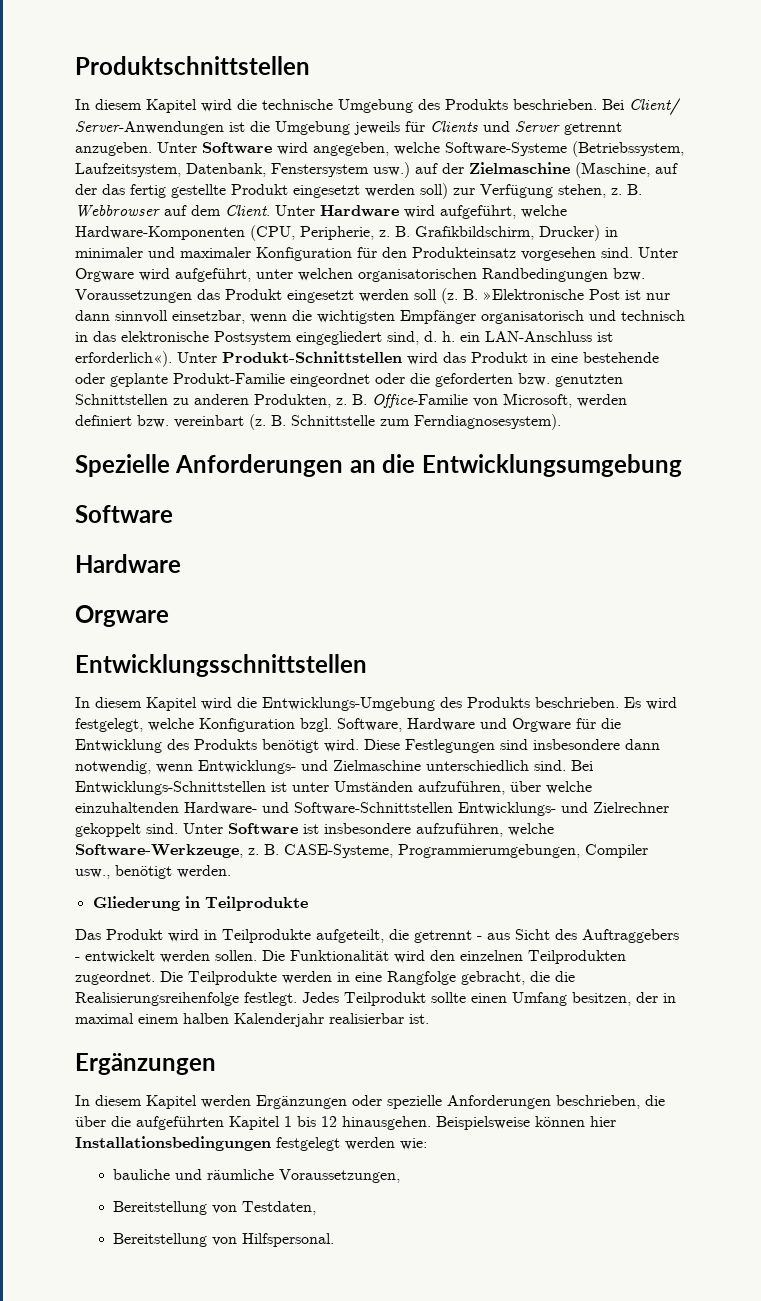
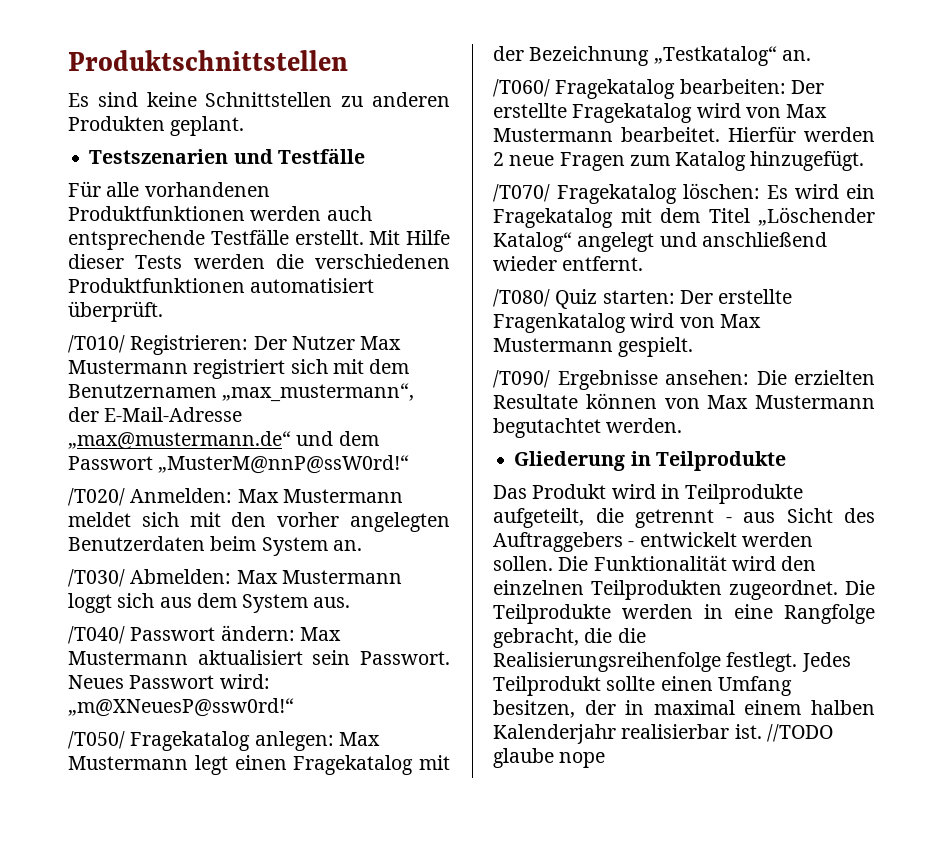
[75,98,680,116] [75,121,622,135] [75,141,684,157] [75,162,678,178] [75,183,642,199] [75,205,567,219] [75,225,618,241] [75,247,678,261] [75,268,645,282] [75,288,670,304] [75,310,685,324] [75,331,613,345] [75,351,659,367] [75,373,623,387] [75,393,627,408] [75,414,561,430] [75,454,682,477] [75,505,173,523] [75,554,181,573] [75,605,169,627] [75,654,367,677] [75,697,677,711] [75,718,621,732] [75,739,660,753] [75,760,593,774] [75,781,592,795] [75,802,669,816] [75,823,554,837] [75,844,648,858] [75,865,172,879] In diesem Kapitel wird die technische Umgebung des Produkts beschrieben. Bei Client/ Server-Anwendungen ist die Umgebung jeweils für Clients und Server getrennt anzugeben. Unter Software wird angegeben, welche Software-Systeme (Betriebssystem, Laufzeitsystem, Datenbank, Fenstersystem usw.) auf der Zielmaschine (Maschine, auf der das fertig gestellte Produkt eingesetzt werden soll) zur Verfügung stehen, z. B. Webbrowser auf dem Client. Unter Hardware wird aufgeführt, welche Hardware-Komponenten (CPU, Peripherie, z. B. Grafikbildschirm, Drucker) in minimaler und maximaler Konfiguration für den Produkteinsatz vorgesehen sind. Unter Orgware wird aufgeführt, unter welchen organisatorischen Randbedingungen bzw. Voraussetzungen das Produkt eingesetzt werden soll (z. B. »Elektronische Post ist nur dann sinnvoll einsetzbar, wenn die wichtigsten Empfänger organisatorisch und technisch in das elektronische Postsystem eingegliedert sind, d. h. ein LAN-Anschluss ist erforderlich«). Unter Produkt-Schnittstellen wird das Produkt in eine bestehende oder geplante Produkt-Familie eingeordnet oder die geforderten bzw. genutzten Schnittstellen zu anderen Produkten, z. B. Office-Familie von Microsoft, werden definiert bzw. vereinbart (z. B. Schnittstelle zum Ferndiagnosesystem). // Spezielle Anforderungen an die Entwicklungsumgebung // Software // Hardware // Orgware // Entwicklungsschnittstellen // In diesem Kapitel wird die Entwicklungs-Umgebung des Produkts beschrieben. Es wird festgelegt, welche Konfiguration bzgl. Software, Hardware und Orgware für die Entwicklung des Produkts benötigt wird. Diese Festlegungen sind insbesondere dann notwendig, wenn Entwicklungs- und Zielmaschine unterschiedlich sind. Bei Entwicklungs-Schnittstellen ist unter Umständen aufzuführen, über welche einzuhaltenden Hardware- und Software-Schnittstellen Entwicklungs- und Zielrechner gekoppelt sind. Unter Software ist insbesondere aufzuführen, welche Software-Werkzeuge, z. B. CASE-Systeme, Programmierumgebungen, Compiler usw., benötigt -> [68,92,451,107] [68,116,245,136] [89,148,365,164] [68,181,270,197] [68,206,372,221] [68,229,450,250] [68,254,450,269] [68,278,375,293] [68,301,163,322] [68,335,402,355] [68,359,410,379] [68,383,415,402] [68,407,243,422] [68,431,379,450] [68,455,410,474] [68,488,403,506] [68,512,451,532] [68,536,362,556] [68,569,402,587] [68,593,351,613] [68,625,341,644] [68,650,450,665] [68,674,270,689] [68,698,294,717] [68,731,380,751] [68,755,450,775] [493,46,811,66] [493,79,824,99] [493,103,828,123] [493,126,875,142] [493,150,865,171] [493,183,875,204] [493,207,875,228] [493,232,827,252] [493,256,644,271] [493,289,793,309] [493,313,761,333] [493,337,694,357] [493,370,875,390] [493,393,875,409] [493,418,601,438] Es sind keine Schnittstellen zu anderen Produkten geplant. // Testszenarien und Testfälle // Für alle vorhandenen Produktfunktionen werden auch entsprechende Testfälle erstellt. Mit Hilfe dieser Tests werden die verschiedenen Produktfunktionen automatisiert überprüft. // /T010/ Registrieren: Der Nutzer Max Mustermann registriert sich mit dem Benutzernamen „max_mustermann“, der E-Mail-Adresse „max@mustermann.de“ und dem Passwort „MusterM@nnP@ssW0rd!“ // /T020/ Anmelden: Max Mustermann meldet sich mit den vorher angelegten Benutzerdaten beim System an. // /T030/ Abmelden: Max Mustermann loggt sich aus dem System aus. // /T040/ Passwort ändern: Max Mustermann aktualisiert sein Passwort. Neues Passwort wird: „m@XNeuesP@ssw0rd!“ // /T050/ Fragekatalog anlegen: Max Mustermann legt einen Fragekatalog mit der Bezeichnung „Testkatalog“ an. // /T060/ Fragekatalog bearbeiten: Der erstellte Fragekatalog wird von Max Mustermann bearbeitet. Hierfür werden 2 neue Fragen zum Katalog hinzugefügt. // /T070/ Fragekatalog löschen: Es wird ein Fragekatalog mit dem Titel „Löschender Katalog“ angelegt und anschließend wieder entfernt. // /T080/ Quiz starten: Der erstellte Fragenkatalog wird von Max Mustermann gespielt. // /T090/ Ergebnisse ansehen: Die erzielten Resultate können von Max Mustermann begutachtet
[75,1053,216,1075] [75,1095,665,1109] [75,1116,616,1130] [75,1136,427,1151] [113,1169,401,1183] [113,1201,317,1215] [113,1233,335,1247] // Ergänzungen // In diesem Kapitel werden Ergänzungen oder spezielle Anforderungen beschrieben, die über die aufgeführten Kapitel 1 bis 12 hinausgehen. Beispielsweise können hier Installationsbedingungen festgelegt werden wie: // bauliche und räumliche Voraussetzungen, // Bereitstellung von Testdaten, // Bereitstellung von Hilfspersonal. -> [766,724,833,742] [493,748,606,768] //TODO glaube nope

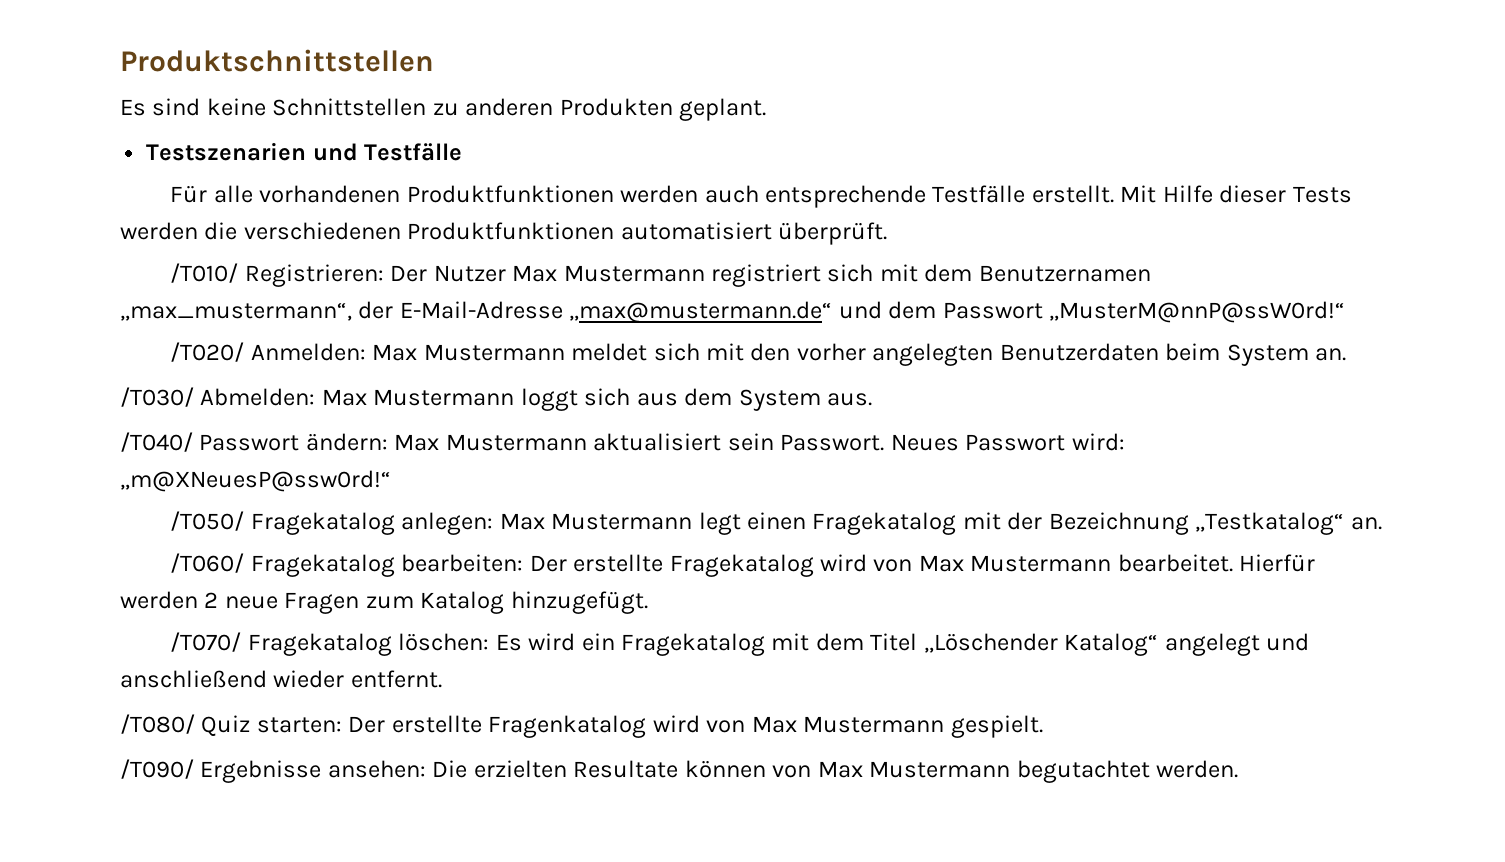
[514,451,786,471] [493,484,804,504] [493,508,875,528] [493,532,813,552] [493,555,817,571] [493,580,875,600] [493,604,875,624] [493,628,646,648] [493,652,851,672] [493,676,792,696] [493,700,875,718] [493,724,833,744] [493,748,606,768] // Gliederung in Teilprodukte // Das Produkt wird in Teilprodukte aufgeteilt, die getrennt - aus Sicht des Auftraggebers - entwickelt werden sollen. Die Funktionalität wird den einzelnen Teilprodukten zugeordnet. Die Teilprodukte werden in eine Rangfolge gebracht, die die Realisierungsreihenfolge festlegt. Jedes Teilprodukt sollte einen Umfang besitzen, der in maximal einem halben Kalenderjahr realisierbar ist. //TODO glaube nope -> (1239, 769) none

